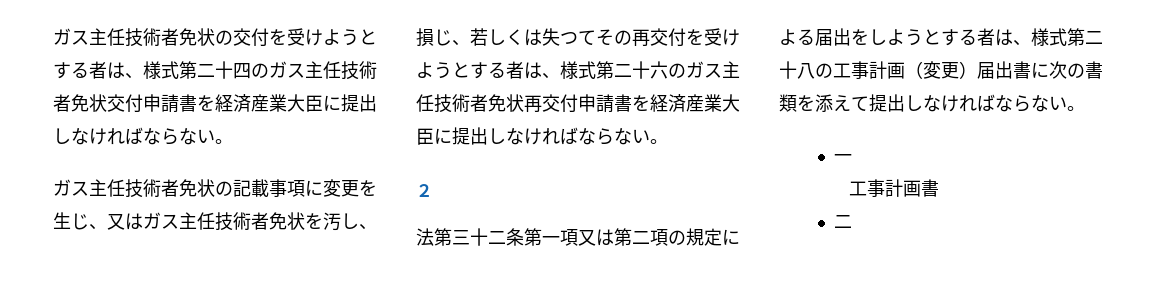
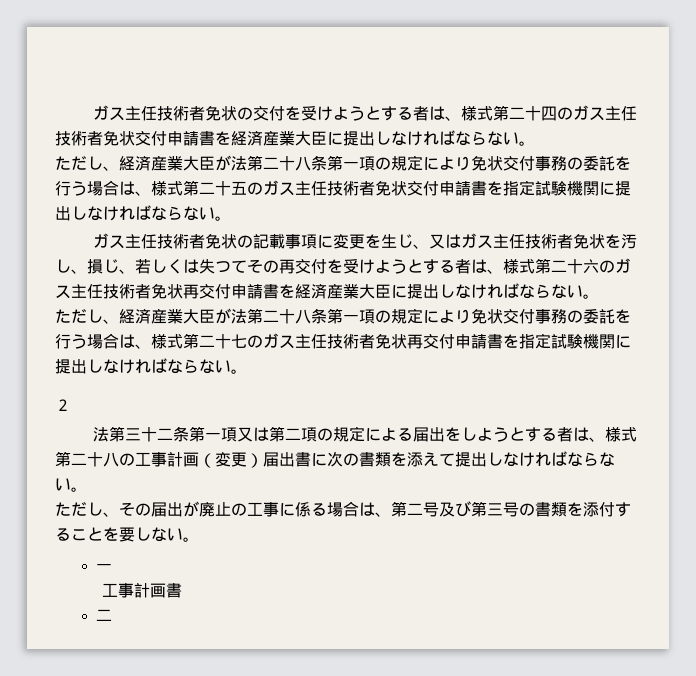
(233, 141) none -> [55,155,631,171] [55,180,631,196] [55,205,231,221] // ただし、経済産業大臣が法第二十八条第一項の規定により免状交付事務の委託を行う場合は、様式第二十五のガス主任技術者免状交付申請書を指定試験機関に提出しなければならない。
(668, 141) none -> [55,308,631,324] [55,333,631,349] [55,358,247,374] // ただし、経済産業大臣が法第二十八条第一項の規定により免状交付事務の委託を行う場合は、様式第二十七のガス主任技術者免状再交付申請書を指定試験機関に提出しなければならない。
(1085, 108) none -> [55,501,631,517] [55,527,199,542] // ただし、その届出が廃止の工事に係る場合は、第二号及び第三号の書類を添付することを要しない。

